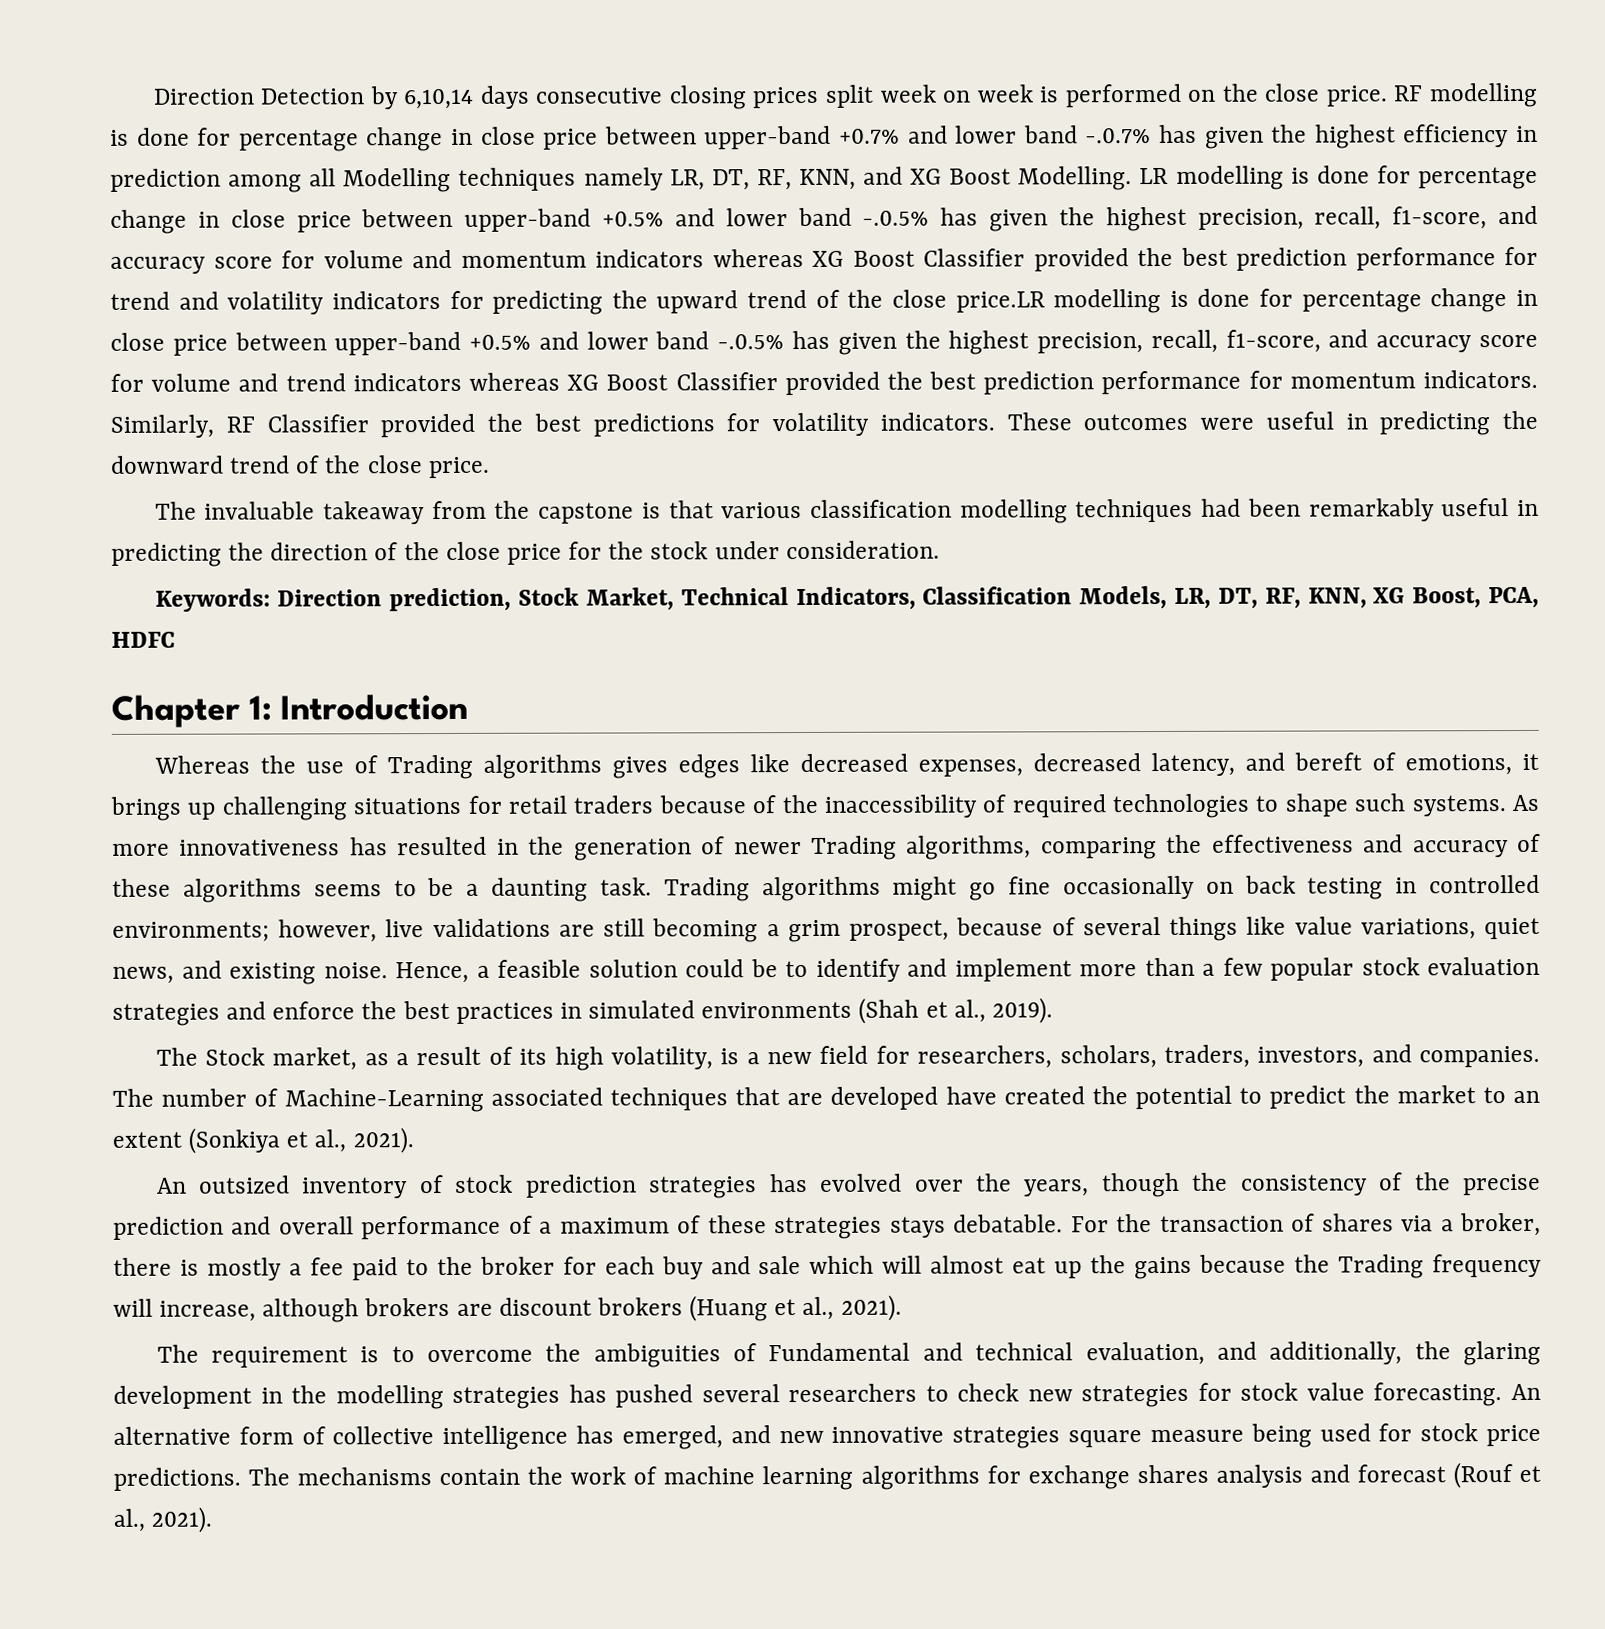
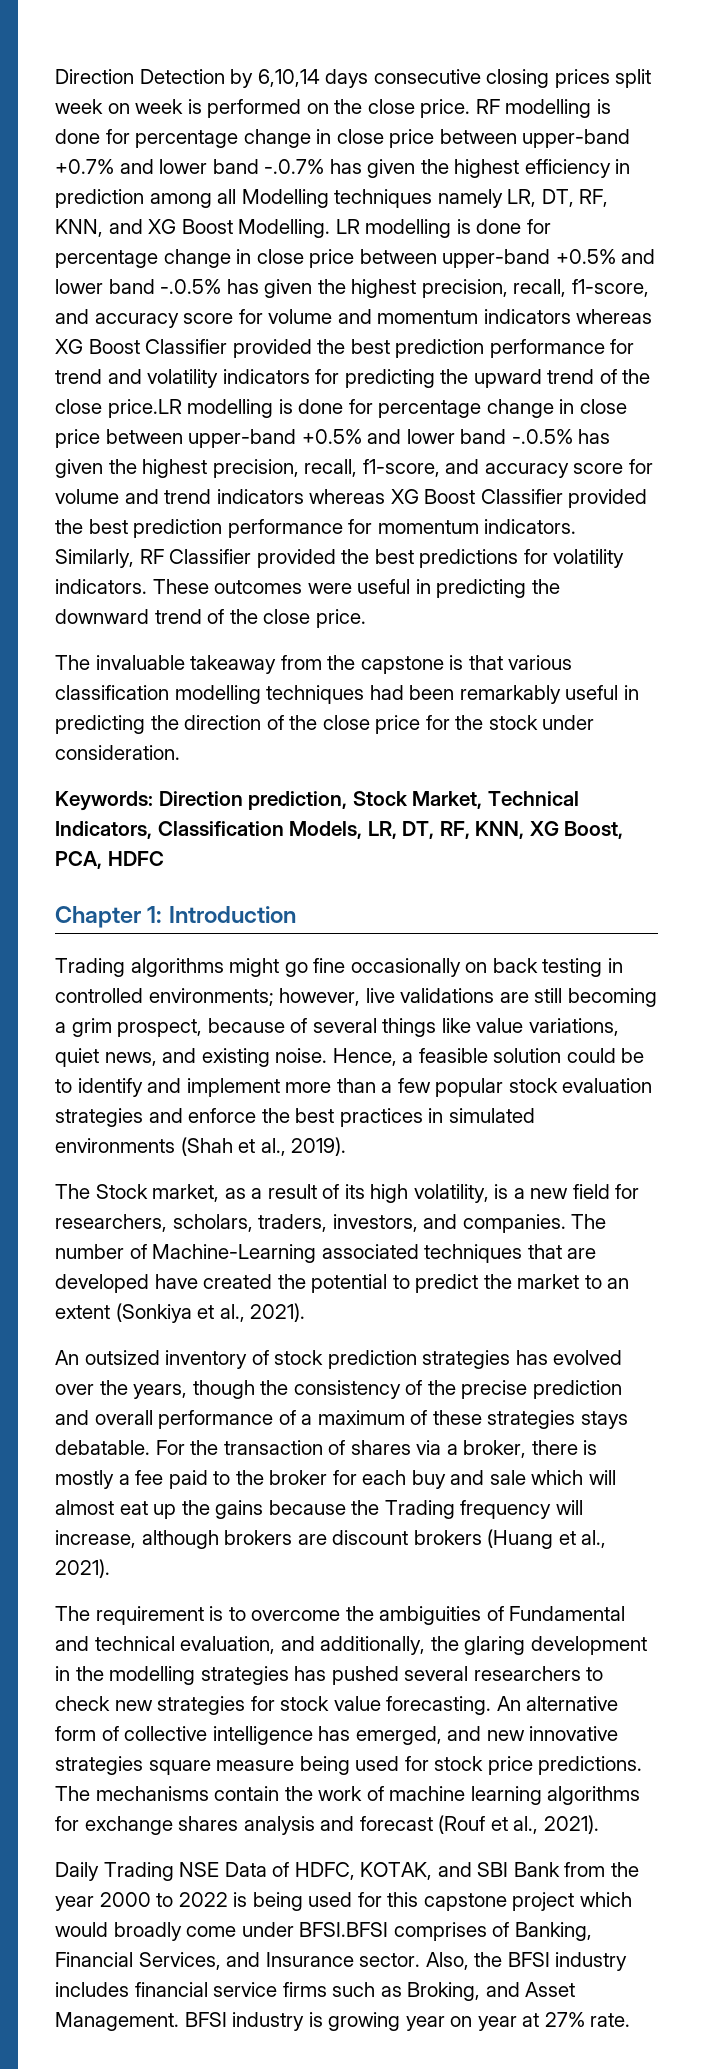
[153,752,1539,780] [110,793,1540,821] [112,833,1541,861] [112,877,652,903] Whereas the use of Trading algorithms gives edges like decreased expenses, decreased latency, and bereft of emotions, it brings up challenging situations for retail traders because of the inaccessibility of required technologies to shape such systems. As more innovativeness has resulted in the generation of newer Trading algorithms, comparing the effectiveness and accuracy of these algorithms seems to be a daunting task. -> (296, 914) none
(214, 1519) none -> [55,1862,639,1881] [55,1892,632,1911] [55,1922,592,1941] [55,1952,628,1971] [55,1982,576,2001] [55,2012,631,2031] // Daily Trading NSE Data of HDFC, KOTAK, and SBI Bank from the year 2000 to 2022 is being used for this capstone project which would broadly come under BFSI.BFSI comprises of Banking, Financial Services, and Insurance sector. Also, the BFSI industry includes financial service firms such as Broking, and Asset Management. BFSI industry is growing year on year at 27% rate.

